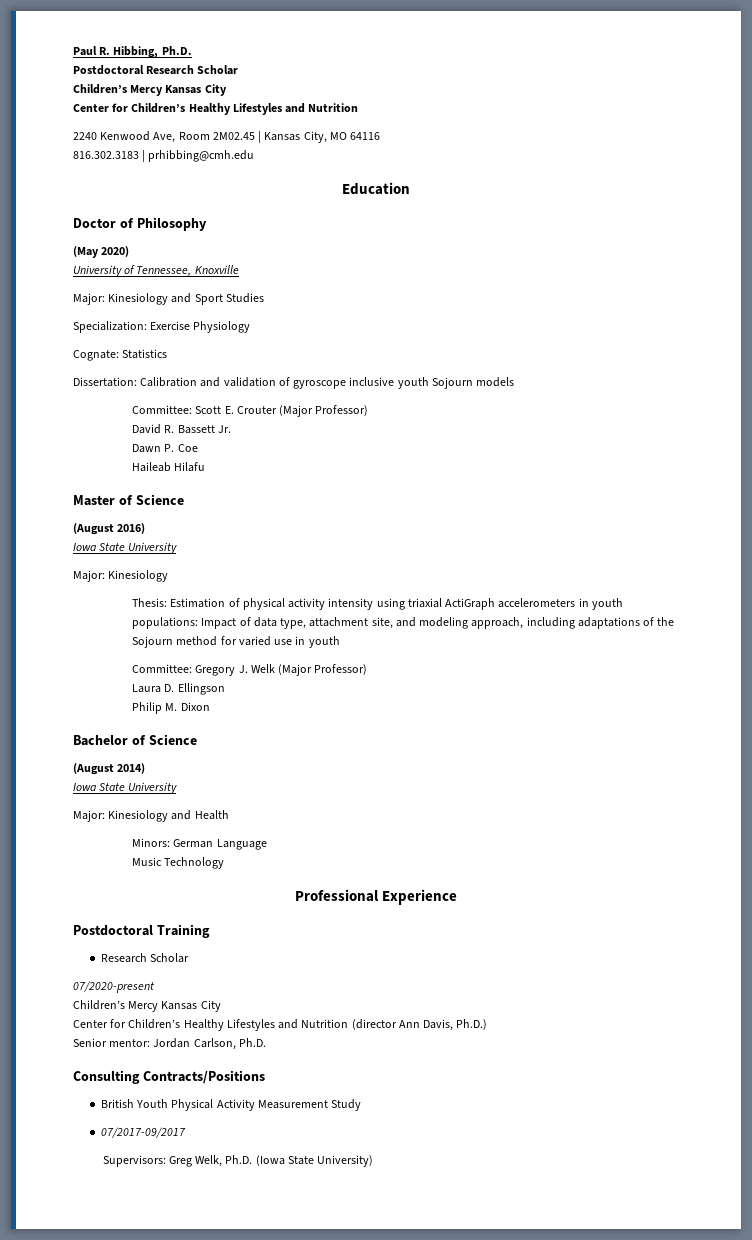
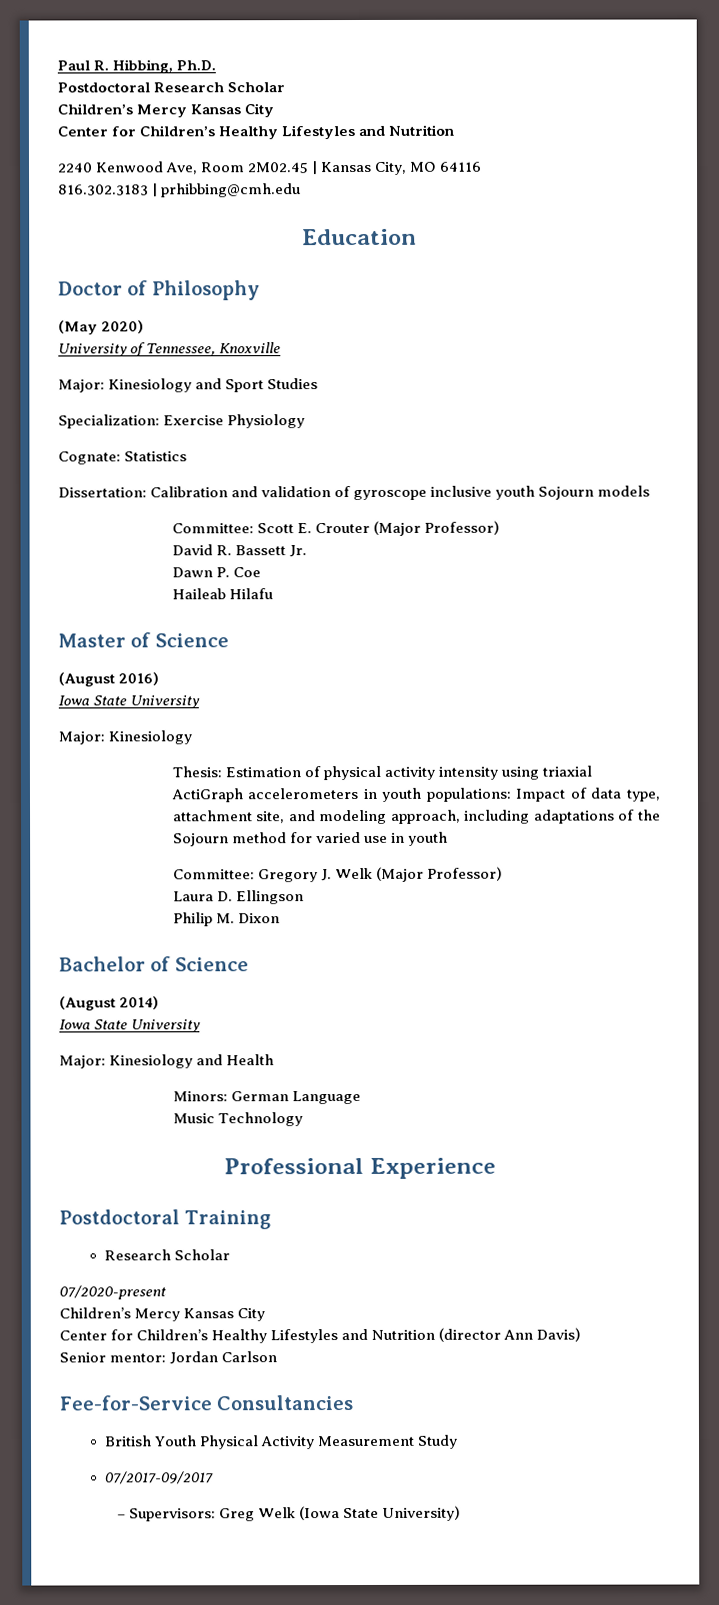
[423,1019,488,1031] Davis, Ph.D.) -> [536,1327,582,1342] Davis)
[193,1038,266,1050] [73,1070,265,1084] Carlson, Ph.D. // Consulting Contracts/Positions -> [221,1351,278,1363] [59,1395,354,1411] Carlson // Fee-for-Service Consultancies
(186, 1132) none -> [116,1514,126,1519] –
[195,1155,253,1167] Welk, Ph.D. -> [258,1507,297,1519] Welk

